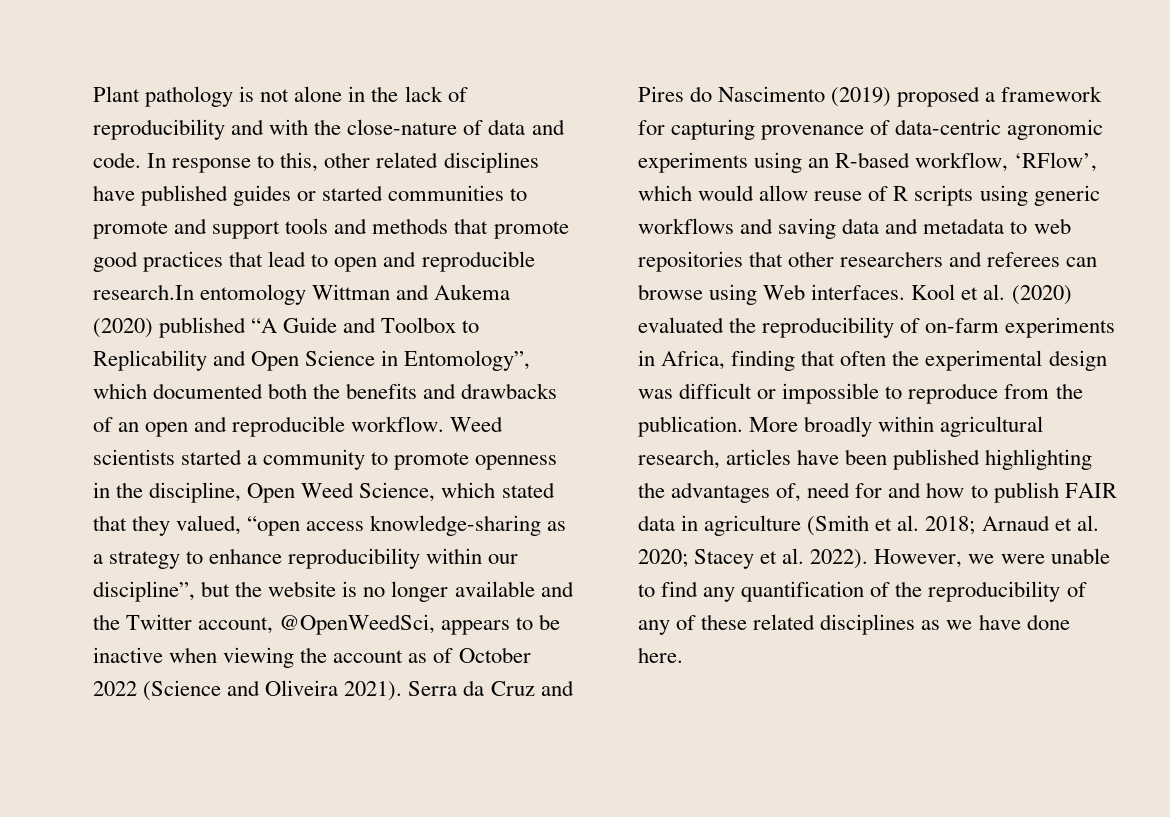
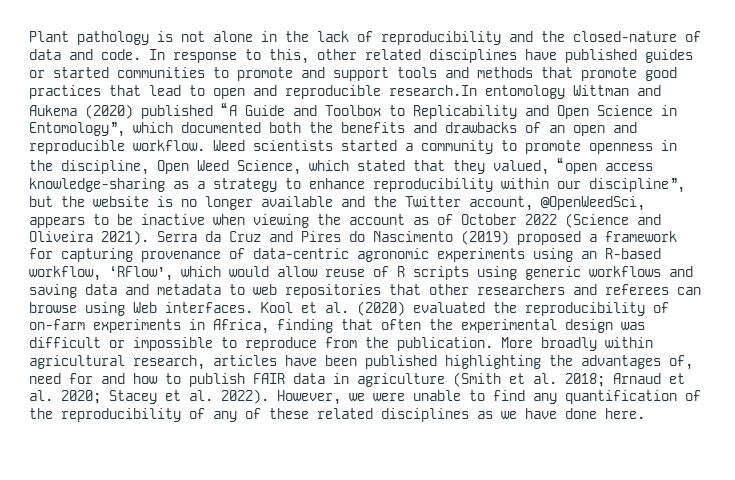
[269,119,458,135] with the close-nature -> [541,31,677,42] the closed-nature

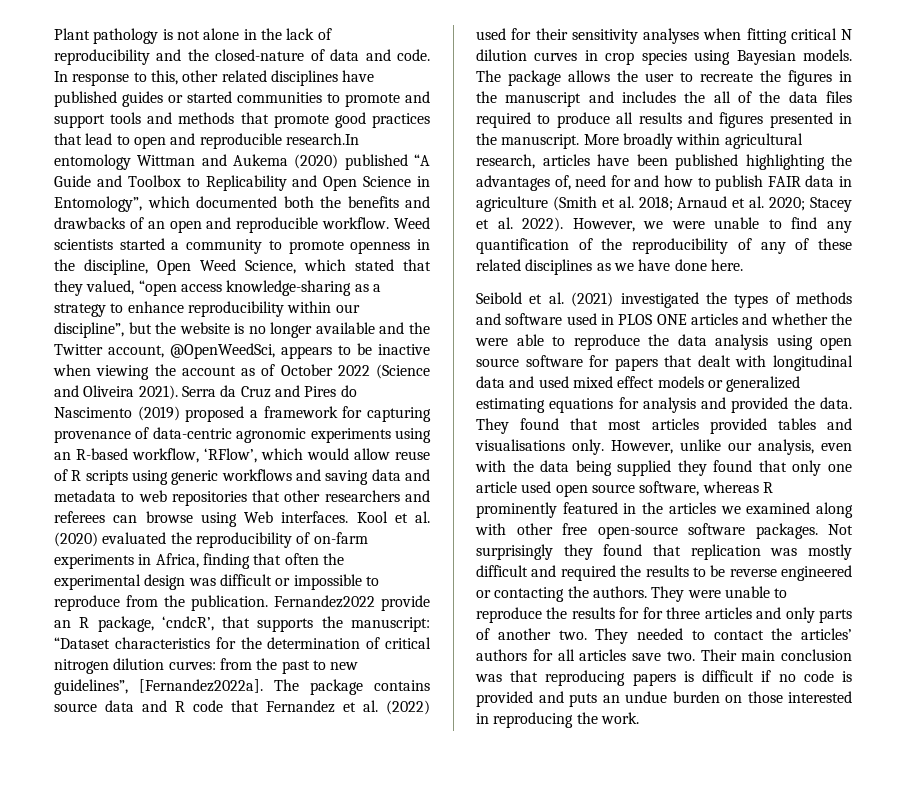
(493, 344) none -> [274,595,430,611] [54,616,430,632] [54,637,431,649] [54,658,359,674] [54,679,430,695] [54,700,430,715] [476,28,852,44] [476,49,852,65] [476,70,852,86] [476,91,852,107] [476,112,852,128] [476,133,580,149] Fernandez2022 provide an R package, ‘cndcR’, that supports the manuscript: “Dataset characteristics for the determination of critical nitrogen dilution curves: from the past to new guidelines”, [Fernandez2022a]. The package contains source data and R code that Fernandez et al. (2022) used for their sensitivity analyses when fitting critical N dilution curves in crop species using Bayesian models. The package allows the user to recreate the figures in the manuscript and includes the all of the data files required to produce all results and figures presented in the manuscript.
(645, 413) none -> [476,292,852,308] [476,313,852,325] [475,334,852,350] [476,355,853,371] [476,376,801,392] [476,397,852,413] [476,418,852,434] [475,439,852,455] [475,460,852,476] [476,481,773,497] [476,502,853,518] [475,523,853,539] [476,544,852,560] [476,565,852,581] [476,586,788,602] [476,607,853,623] [476,628,852,644] [476,649,852,661] [475,670,852,686] [476,691,852,707] [476,712,639,728] // Seibold et al. (2021) investigated the types of methods and software used in PLOS ONE articles and whether the were able to reproduce the data analysis using open source software for papers that dealt with longitudinal data and used mixed effect models or generalized estimating equations for analysis and provided the data. They found that most articles provided tables and visualisations only. However, unlike our analysis, even with the data being supplied they found that only one article used open source software, whereas R prominently featured in the articles we examined along with other free open-source software packages. Not surprisingly they found that replication was mostly difficult and required the results to be reverse engineered or contacting the authors. They were unable to reproduce the results for for three articles and only parts of another two. They needed to contact the articles’ authors for all articles save two. Their main conclusion was that reproducing papers is difficult if no code is provided and puts an undue burden on those interested in reproducing the work.

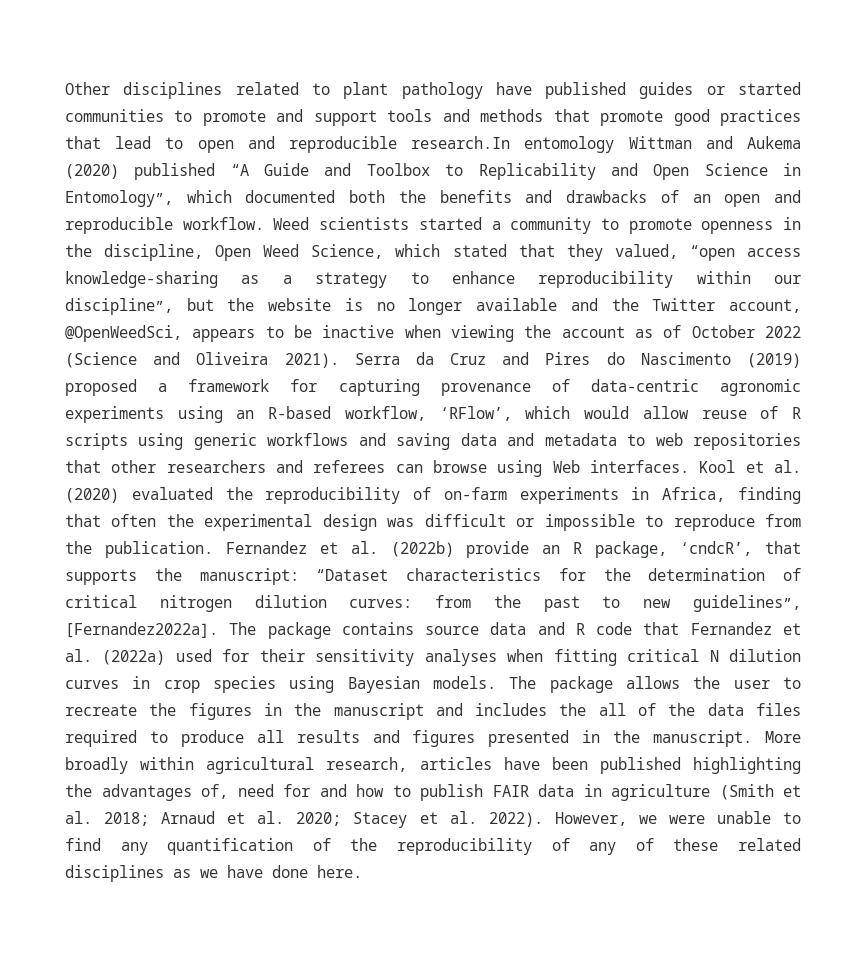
[54,28,332,44] [54,49,431,65] [54,70,338,86] Plant pathology is not alone in the lack of reproducibility and the closed-nature of data and code. In response to this, other related disciplines -> [65,82,483,99] Other disciplines related to plant pathology
[274,595,375,608] Fernandez2022 -> [225,541,454,557] Fernandez et al. (2022b)
[386,700,430,715] (2022) -> [102,650,166,665] (2022a)
[476,292,852,308] [476,313,852,325] [475,334,852,350] [476,355,853,371] [476,376,801,392] [476,397,852,413] [476,418,852,434] [475,439,852,455] [475,460,852,476] [476,481,773,497] [476,502,853,518] [475,523,853,539] [476,544,852,560] [476,565,852,581] [476,586,788,602] [476,607,853,623] [476,628,852,644] [476,649,852,661] [475,670,852,686] [476,691,852,707] [476,712,639,728] // Seibold et al. (2021) investigated the types of methods and software used in PLOS ONE articles and whether the were able to reproduce the data analysis using open source software for papers that dealt with longitudinal data and used mixed effect models or generalized estimating equations for analysis and provided the data. They found that most articles provided tables and visualisations only. However, unlike our analysis, even with the data being supplied they found that only one article used open source software, whereas R prominently featured in the articles we examined along with other free open-source software packages. Not surprisingly they found that replication was mostly difficult and required the results to be reverse engineered or contacting the authors. They were unable to reproduce the results for for three articles and only parts of another two. They needed to contact the articles’ authors for all articles save two. Their main conclusion was that reproducing papers is difficult if no code is provided and puts an undue burden on those interested in reproducing the work. -> (362, 871) none

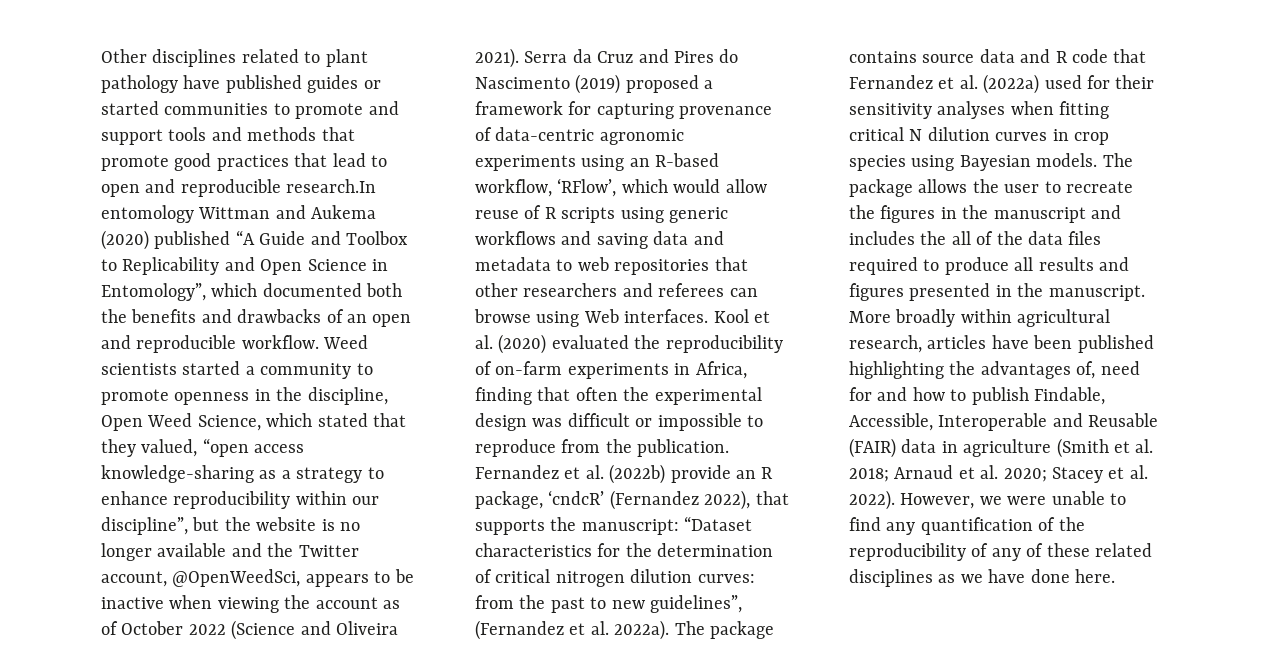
[680,541,753,556] ‘cndcR’, -> [548,490,751,510] ‘cndcR’ (Fernandez 2022),
[65,622,218,638] [Fernandez2022a]. -> [475,620,670,640] (Fernandez et al. 2022a).
[492,785,529,797] FAIR -> [1034,387,1105,405] [849,413,1159,431] [849,438,896,458] Findable, Accessible, Interoperable and Reusable (FAIR)

